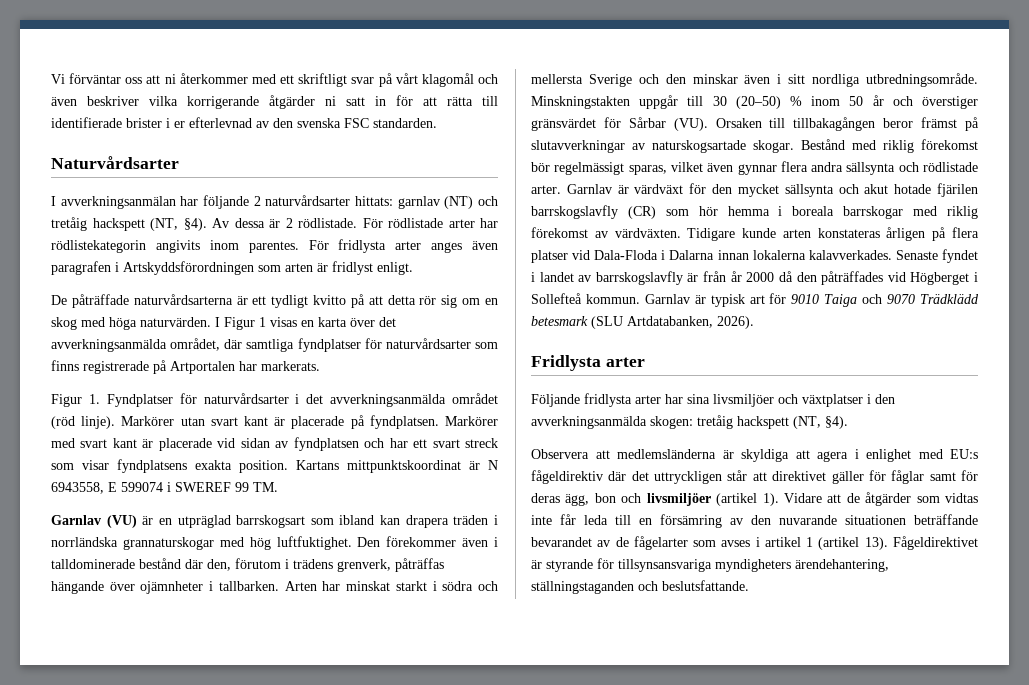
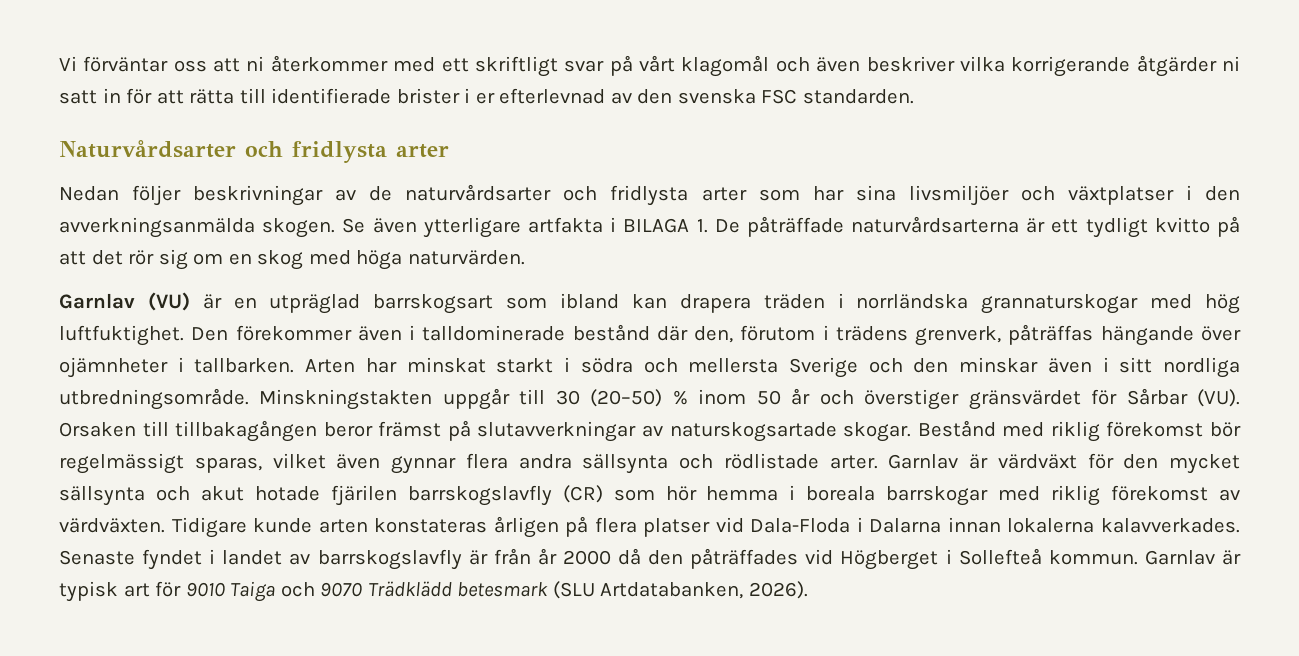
[51,195,499,209] [51,217,498,231] [51,239,498,253] [51,261,413,275] // I avverkningsanmälan har följande 2 naturvårdsarter hittats: garnlav (NT) och tretåig hackspett (NT, §4). Av dessa är 2 rödlistade. För rödlistade arter har rödlistekategorin angivits inom parentes. För fridlysta arter anges även paragrafen i Artskyddsförordningen som arten är fridlyst enligt. // -> [245,141,449,163] [59,184,1240,206] [59,217,708,238] och fridlysta arter // Nedan följer beskrivningar av de naturvårdsarter och fridlysta arter som har sina livsmiljöer och växtplatser i den avverkningsanmälda skogen. Se även ytterligare artfakta i BILAGA 1.
[387,295,416,305] detta -> [91,250,123,265] det
[215,317,396,330] [51,338,499,352] [51,360,320,374] [51,393,498,407] [51,415,498,429] [51,437,498,451] [51,459,498,473] [51,482,278,494] I Figur 1 visas en karta över det avverkningsanmälda området, där samtliga fyndplatser för naturvårdsarter som finns registrerade på Artportalen har markerats. // Figur 1. Fyndplatser för naturvårdsarter i det avverkningsanmälda området (röd linje). Markörer utan svart kant är placerade på fyndplatsen. Markörer med svart kant är placerade vid sidan av fyndplatsen och har ett svart streck som visar fyndplatsens exakta position. Kartans mittpunktskoordinat är N 6943558, E 599074 i SWEREF 99 TM. -> (525, 257) none
[531,355,645,371] [531,393,895,407] [531,415,848,429] [531,449,978,462] [531,470,978,484] [531,492,978,506] [531,514,978,528] [531,536,978,550] [531,558,889,572] [531,580,749,594] // Fridlysta arter // Följande fridlysta arter har sina livsmiljöer och växtplatser i den avverkningsanmälda skogen: tretåig hackspett (NT, §4). // Observera att medlemsländerna är skyldiga att agera i enlighet med EU:s fågeldirektiv där det uttryckligen står att direktivet gäller för fåglar samt för deras ägg, bon och livsmiljöer (artikel 1). Vidare att de åtgärder som vidtas inte får leda till en försämring av den nuvarande situationen beträffande bevarandet av de fågelarter som avses i artikel 1 (artikel 13). Fågeldirektivet är styrande för tillsynsansvariga myndigheters ärendehantering, ställningstaganden och beslutsfattande. -> (808, 590) none

